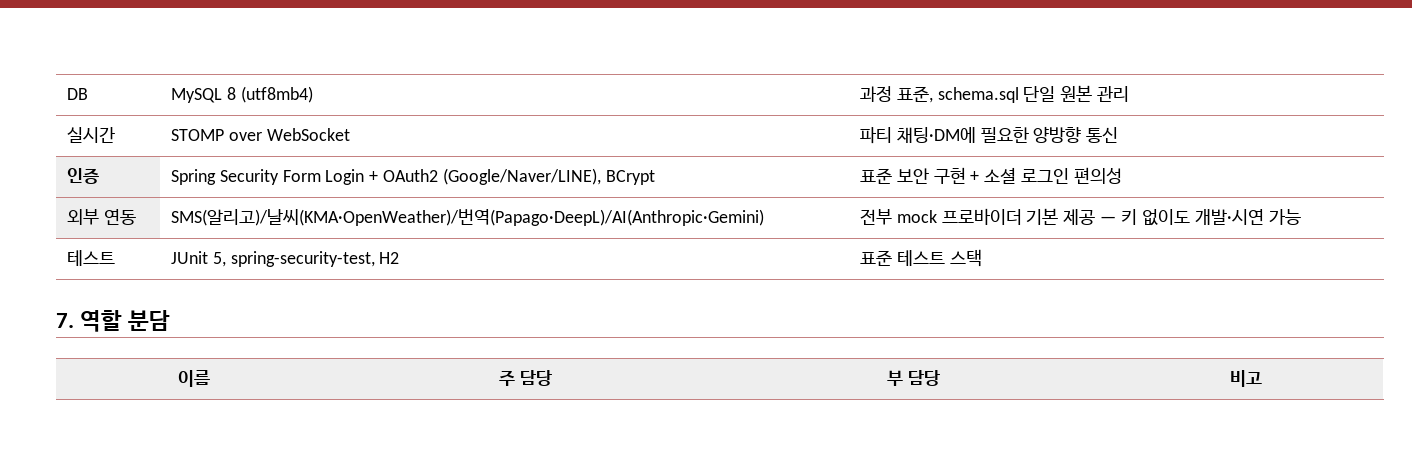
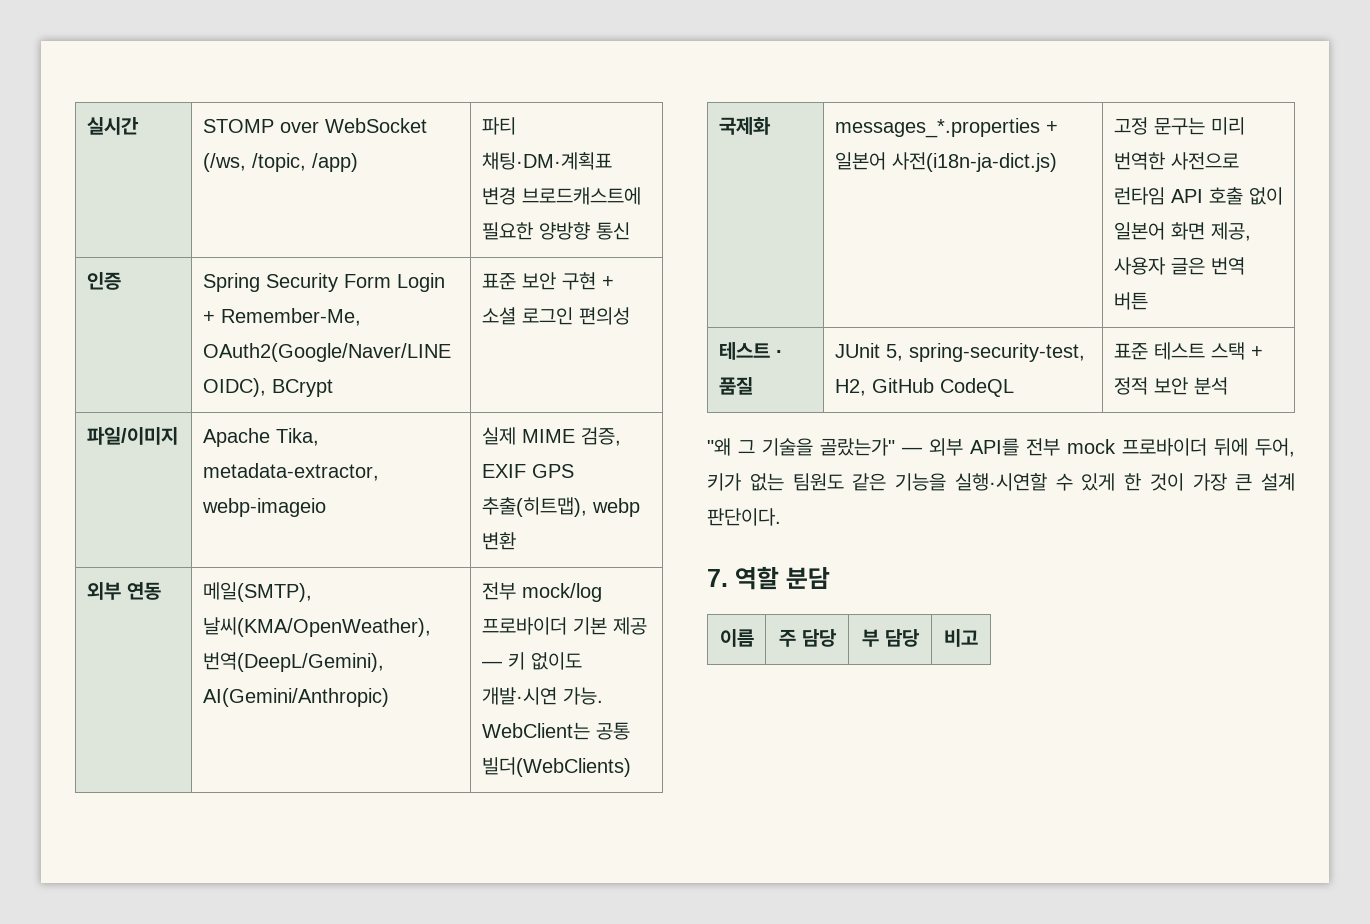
[66,88,88,100] [170,86,313,103] [859,85,1130,103] [66,127,115,143] [170,128,350,141] [859,127,976,144] DB | MySQL 8 (utf8mb4) | 과정 표준, schema.sql 단일 원본 관리 // 실시간 | STOMP over WebSocket | 파티 채팅·DM에 -> [86,117,139,135] [202,118,427,133] [202,153,358,172] [481,117,516,135] [481,152,612,170] [481,187,641,205] 실시간 | STOMP over WebSocket (/ws, /topic, /app) | 파티 채팅·DM·계획표 변경 브로드캐스트에
[383,168,602,185] OAuth2 (Google/Naver/LINE), -> [220,308,361,326] [202,343,451,362] [202,378,266,397] Remember-Me, OAuth2(Google/Naver/LINE OIDC),
[66,209,136,225] [170,209,764,226] [859,209,937,225] 외부 연동 | SMS(알리고)/날씨(KMA·OpenWeather)/번역(Papago·DeepL)/AI(Anthropic·Gemini) | 전부 mock -> [86,427,178,445] [202,428,319,447] [202,463,379,481] [201,498,326,517] [481,427,621,446] [481,464,574,478] [481,497,640,517] [481,532,516,550] [86,582,161,600] [202,582,312,602] [202,617,431,637] [202,652,384,672] [202,688,389,707] [481,582,602,602] 파일/이미지 | Apache Tika, metadata-extractor, webp-imageio | 실제 MIME 검증, EXIF GPS 추출(히트맵), webp 변환 // 외부 연동 | 메일(SMTP), 날씨(KMA/OpenWeather), 번역(DeepL/Gemini), AI(Gemini/Anthropic) | 전부 mock/log
[1268,209,1301,225] [66,250,115,266] 가능 // 테스트 -> [562,687,603,705] [481,722,630,740] [481,757,631,777] [718,117,771,135] [834,118,1058,138] [834,152,1057,172] [1113,117,1245,135] [1113,152,1239,170] [1113,187,1283,205] [1113,222,1251,241] [1113,257,1245,275] [1113,292,1148,310] [718,342,783,360] [718,377,753,395] 가능. WebClient는 공통 빌더(WebClients) // 국제화 | messages_*.properties + 일본어 사전(i18n-ja-dict.js) | 고정 문구는 미리 번역한 사전으로 런타임 API 호출 없이 일본어 화면 제공, 사용자 글은 번역 버튼 // 테스트 · 품질
[379,252,400,264] H2 -> [834,378,1014,397] H2, GitHub CodeQL
(982, 258) none -> [1250,346,1263,358] [1113,377,1228,395] [707,438,1295,457] [707,473,1295,491] [707,508,781,526] + 정적 보안 분석 // "왜 그 기술을 골랐는가" — 외부 API를 전부 mock 프로바이더 뒤에 두어, 키가 없는 팀원도 같은 기능을 실행·시연할 수 있게 한 것이 가장 큰 설계 판단이다.

